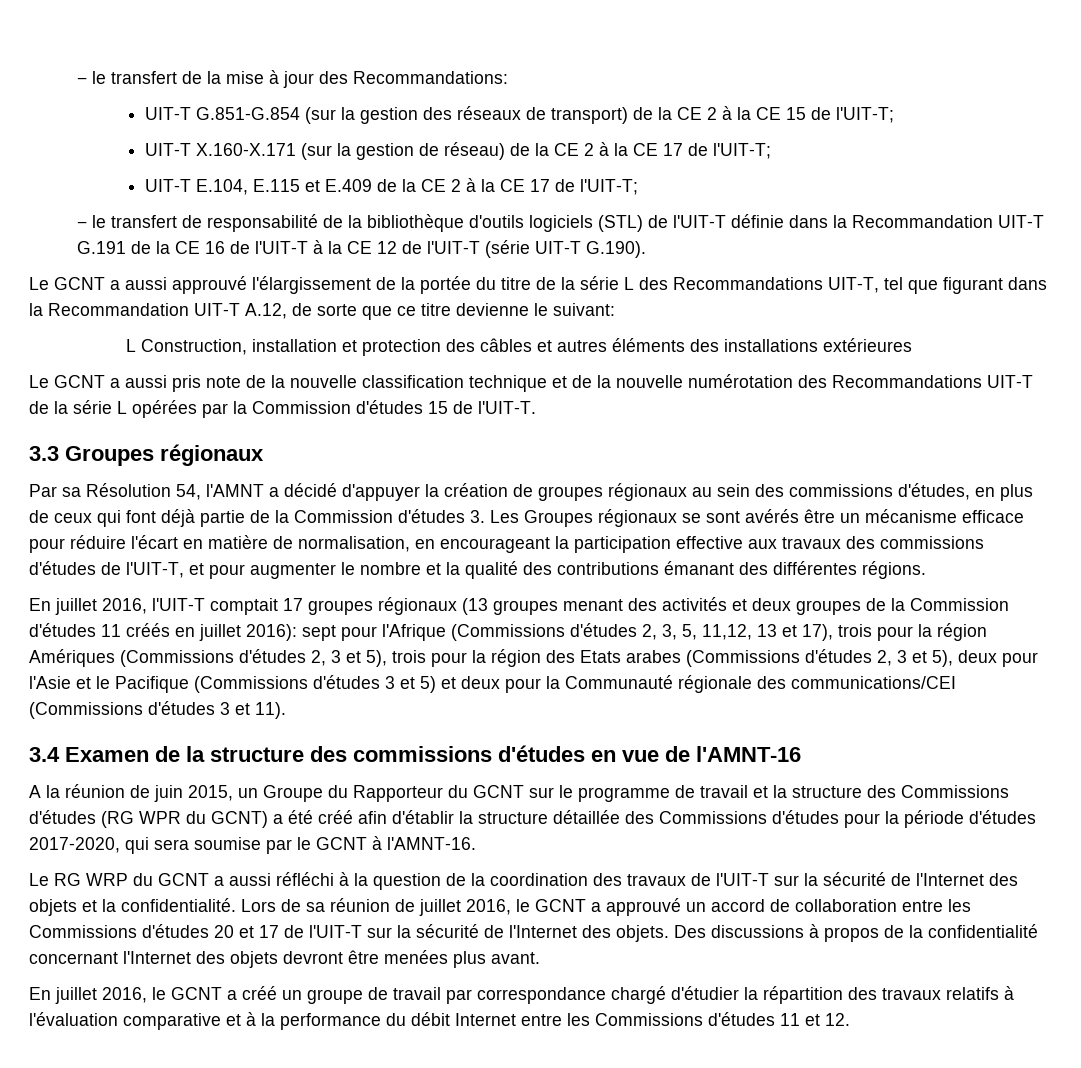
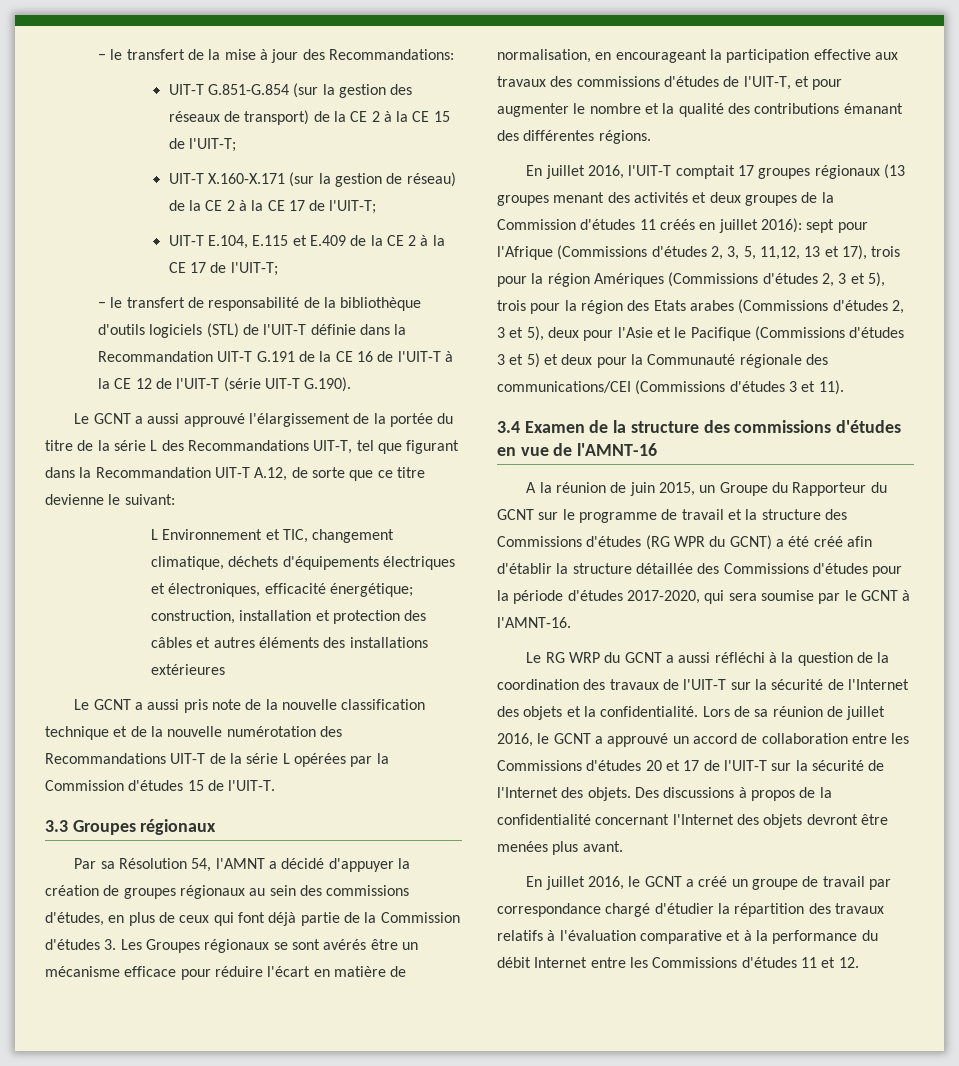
[140,339,247,355] Construction, -> [162,529,395,543] [151,556,455,570] [151,583,413,597] [151,610,236,624] Environnement et TIC, changement climatique, déchets d'équipements électriques et électroniques, efficacité énergétique; construction,

